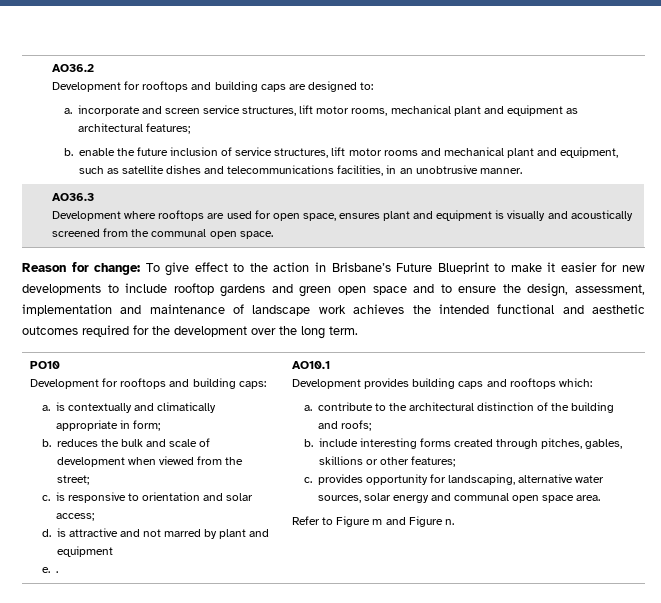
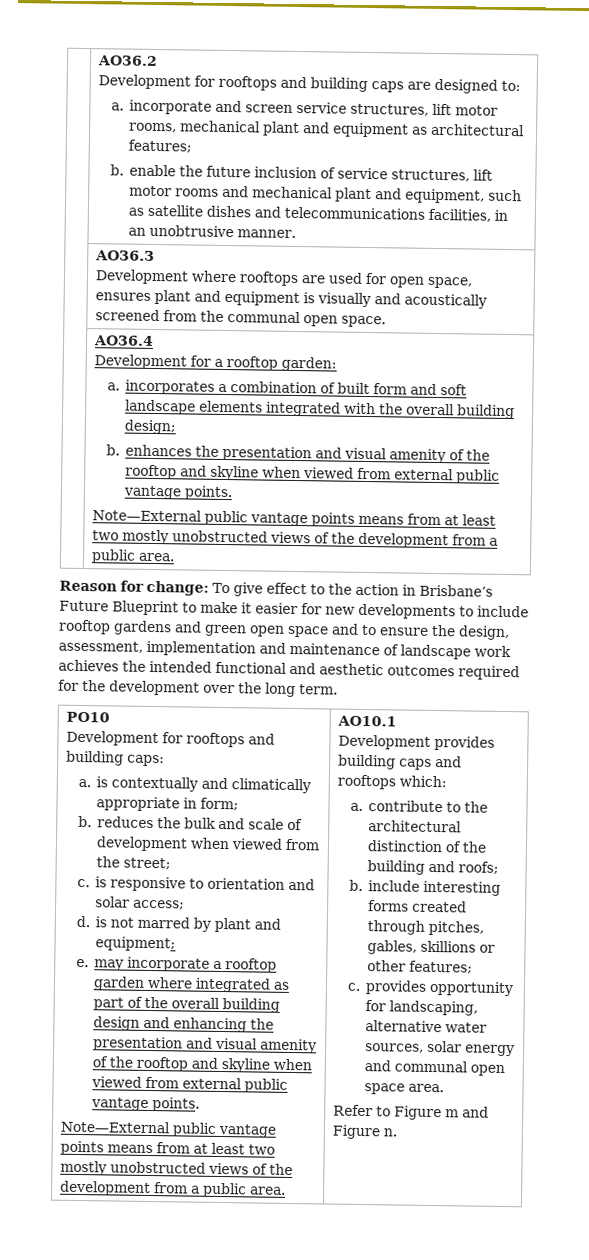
(273, 235) none -> [93,335,154,346] [93,354,337,372] [106,379,468,396] [125,399,516,420] [124,419,177,435] [105,444,491,464] [125,464,501,484] [123,485,234,501] [91,509,496,527] [91,529,498,549] [90,549,175,564] // | AO36.4 // Development for a rooftop garden: // a. incorporates a combination of built form and soft landscape elements integrated with the overall building design; // b. enhances the presentation and visual amenity of the rooftop and skyline when viewed from external public vantage points. // Note—External public vantage points means from at least two mostly unobstructed views of the development from a public area.
[68,528,140,537] attractive and -> (108, 922) none
[56,546,113,557] equipment -> [95,936,177,952] equipment;
[55,571,58,573] . -> [94,956,278,973] [93,976,291,993] [93,996,281,1013] [93,1016,275,1033] [93,1036,318,1054] [92,1056,313,1073] [91,1076,289,1093] [91,1097,201,1112] [59,1120,277,1138] [59,1140,275,1156] [59,1160,293,1176] [58,1180,286,1198] may incorporate a rooftop garden where integrated as part of the overall building design and enhancing the presentation and visual amenity of the rooftop and skyline when viewed from external public vantage points. // Note—External public vantage points means from at least two mostly unobstructed views of the development from a public area.

